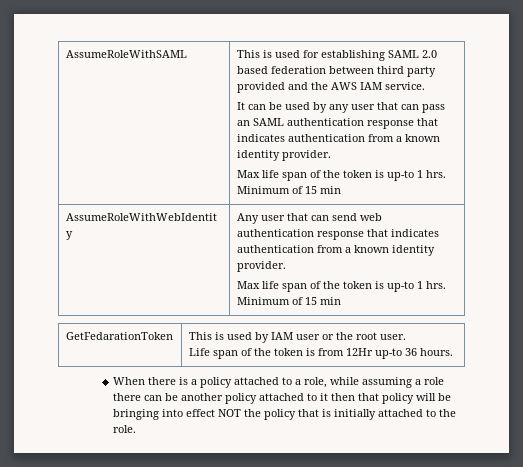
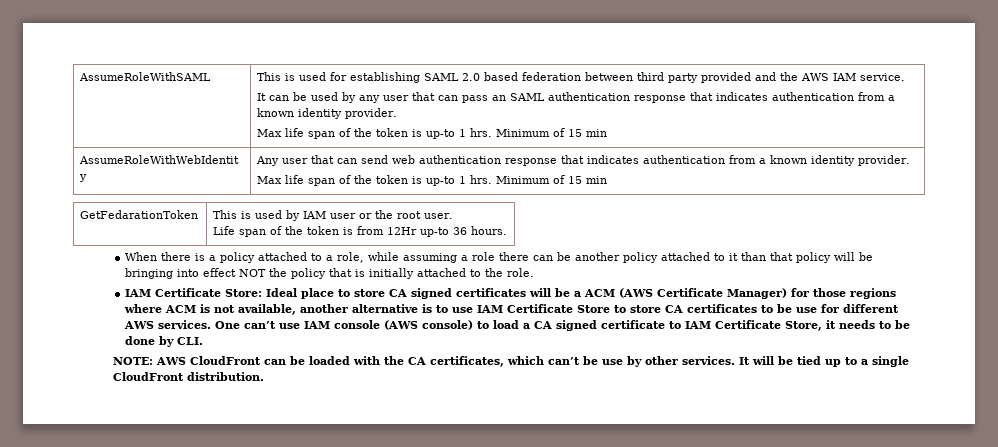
[330,393,355,401] then -> [741,252,767,261] than
(136, 429) none -> [125,288,897,299] [124,304,900,315] [124,320,911,331] [125,336,204,347] [113,356,910,367] [113,372,265,381] // IAM Certificate Store: Ideal place to store CA signed certificates will be a ACM (AWS Certificate Manager) for those regions where ACM is not available, another alternative is to use IAM Certificate Store to store CA certificates to be use for different AWS services. One can’t use IAM console (AWS console) to load a CA signed certificate to IAM Certificate Store, it needs to be done by CLI. // NOTE: AWS CloudFront can be loaded with the CA certificates, which can’t be use by other services. It will be tied up to a single CloudFront distribution.

